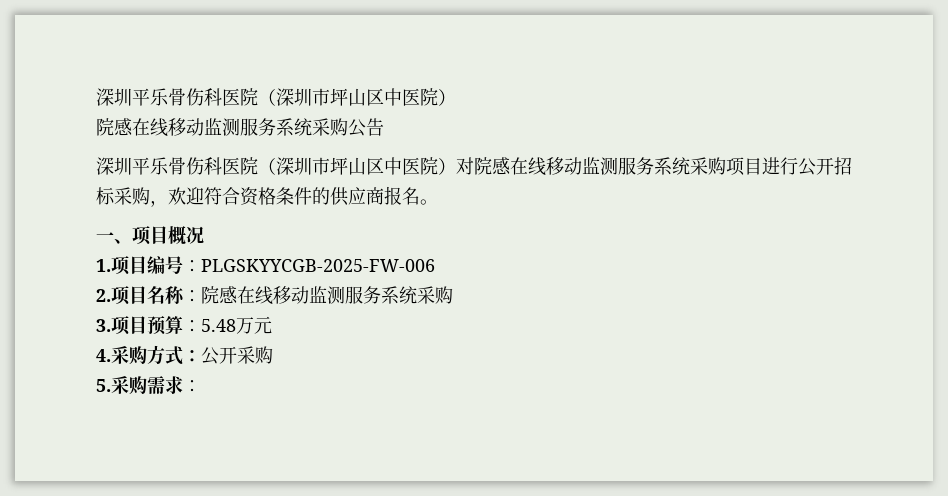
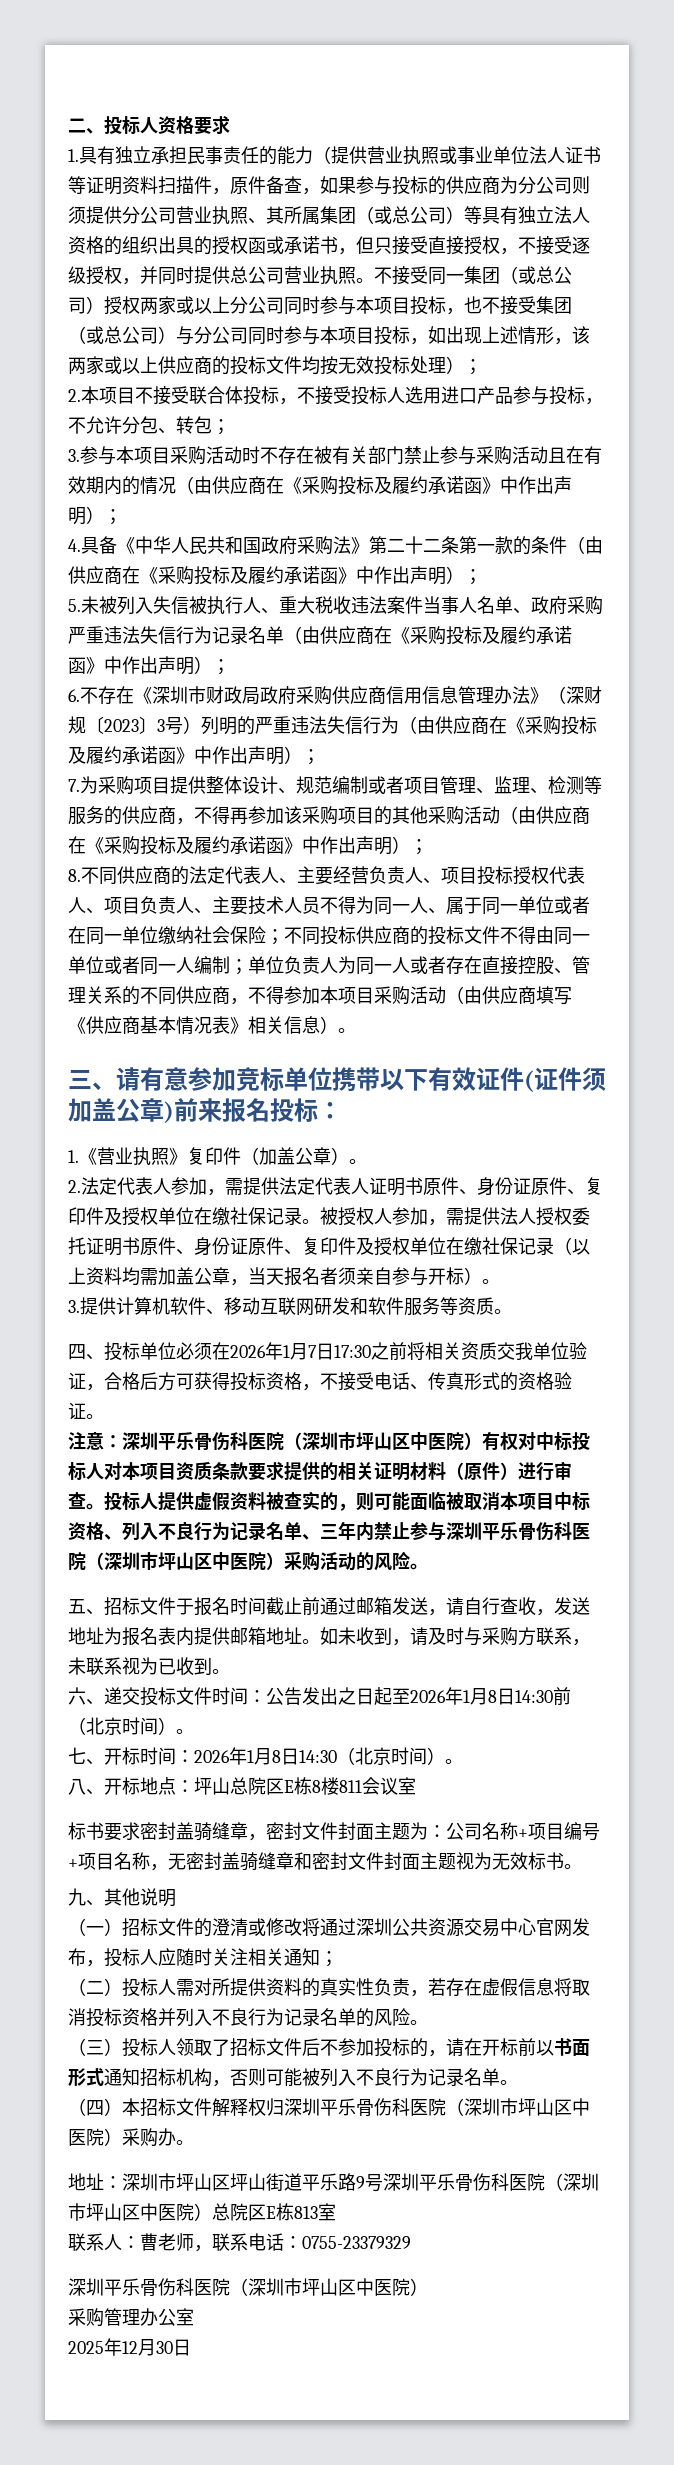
(96, 97) none -> [68,115,230,135] [68,146,601,165] [68,176,590,195] [68,206,590,225] [68,236,590,255] [68,266,572,285] [68,296,572,315] [68,326,590,345] [68,356,482,375] [68,386,603,405] [68,416,230,435] [68,446,602,465] [68,476,572,495] [68,506,122,525] [68,536,603,555] [68,566,482,585] [68,596,603,615] [68,626,572,645] [68,656,230,675] [68,686,602,705] [68,716,597,735] [68,746,320,765] [68,776,602,795] [68,806,590,825] [68,836,428,855] [68,866,585,885] [68,896,590,915] [68,926,590,945] [68,956,590,975] [68,986,572,1005] [68,1016,356,1035] [68,1067,606,1092] [68,1098,342,1123] [68,1147,367,1166] [68,1177,603,1196] [68,1207,590,1226] [68,1237,590,1256] [68,1267,500,1286] [68,1297,512,1316] [68,1342,587,1361] [68,1372,572,1391] [68,1402,104,1420] [68,1432,590,1451] [68,1461,572,1481] [68,1491,590,1511] [68,1521,590,1541] [68,1551,428,1571] [68,1597,590,1616] [68,1627,590,1646] [68,1657,230,1676] [68,1687,571,1706] [68,1717,194,1735] [68,1747,463,1765] [68,1777,416,1795] [68,1822,600,1841] [68,1852,582,1871] [68,1888,176,1907] [68,1918,590,1937] [68,1948,338,1967] [68,1978,590,1997] [68,2008,428,2027] [68,2038,590,2057] [68,2068,518,2087] [68,2098,590,2117] [68,2128,194,2147] [68,2173,599,2192] [68,2203,336,2221] [68,2233,411,2252] 二、投标人资格要求 // 1.具有独立承担民事责任的能力（提供营业执照或事业单位法人证书等证明资料扫描件，原件备查，如果参与投标的供应商为分公司则须提供分公司营业执照、其所属集团（或总公司）等具有独立法人资格的组织出具的授权函或承诺书，但只接受直接授权，不接受逐级授权，并同时提供总公司营业执照。不接受同一集团（或总公司）授权两家或以上分公司同时参与本项目投标，也不接受集团（或总公司）与分公司同时参与本项目投标，如出现上述情形，该两家或以上供应商的投标文件均按无效投标处理）； // 2.本项目不接受联合体投标，不接受投标人选用进口产品参与投标，不允许分包、转包； // 3.参与本项目采购活动时不存在被有关部门禁止参与采购活动且在有效期内的情况（由供应商在《采购投标及履约承诺函》中作出声明）； // 4.具备《中华人民共和国政府采购法》第二十二条第一款的条件（由供应商在《采购投标及履约承诺函》中作出声明）； // 5.未被列入失信被执行人、重大税收违法案件当事人名单、政府采购严重违法失信行为记录名单（由供应商在《采购投标及履约承诺函》中作出声明）； // 6.不存在《深圳市财政局政府采购供应商信用信息管理办法》（深财规〔2023〕3号）列明的严重违法失信行为（由供应商在《采购投标及履约承诺函》中作出声明）； // 7.为采购项目提供整体设计、规范编制或者项目管理、监理、检测等服务的供应商，不得再参加该采购项目的其他采购活动（由供应商在《采购投标及履约承诺函》中作出声明）； // 8.不同供应商的法定代表人、主要经营负责人、项目投标授权代表人、项目负责人、主要技术人员不得为同一人、属于同一单位或者在同一单位缴纳社会保险；不同投标供应商的投标文件不得由同一单位或者同一人编制；单位负责人为同一人或者存在直接控股、管理关系的不同供应商，不得参加本项目采购活动（由供应商填写《供应商基本情况表》相关信息）。 // 三、请有意参加竞标单位携带以下有效证件(证件须加盖公章)前来报名投标： // 1.《营业执照》复印件（加盖公章）。 // 2.法定代表人参加，需提供法定代表人证明书原件、身份证原件、复印件及授权单位在缴社保记录。被授权人参加，需提供法人授权委托证明书原件、身份证原件、复印件及授权单位在缴社保记录（以上资料均需加盖公章，当天报名者须亲自参与开标）。 // 3.提供计算机软件、移动互联网研发和软件服务等资质。 // 四、投标单位必须在2026年1月7日17:30之前将相关资质交我单位验证，合格后方可获得投标资格，不接受电话、传真形式的资格验证。 // 注意：深圳平乐骨伤科医院（深圳市坪山区中医院）有权对中标投标人对本项目资质条款要求提供的相关证明材料（原件）进行审查。投标人提供虚假资料被查实的，则可能面临被取消本项目中标资格、列入不良行为记录名单、三年内禁止参与深圳平乐骨伤科医院（深圳市坪山区中医院）采购活动的风险。 // 五、招标文件于报名时间截止前通过邮箱发送，请自行查收，发送地址为报名表内提供邮箱地址。如未收到，请及时与采购方联系，未联系视为已收到。 // 六、递交投标文件时间：公告发出之日起至2026年1月8日14:30前（北京时间）。 // 七、开标时间：2026年1月8日14:30（北京时间）。 // 八、开标地点：坪山总院区E栋8楼811会议室 // 标书要求密封盖骑缝章，密封文件封面主题为：公司名称+项目编号+项目名称，无密封盖骑缝章和密封文件封面主题视为无效标书。 // 九、其他说明 // （一）招标文件的澄清或修改将通过深圳公共资源交易中心官网发布，投标人应随时关注相关通知； // （二）投标人需对所提供资料的真实性负责，若存在虚假信息将取消投标资格并列入不良行为记录名单的风险。 // （三）投标人领取了招标文件后不参加投标的，请在开标前以书面形式通知招标机构，否则可能被列入不良行为记录名单。 // （四）本招标文件解释权归深圳平乐骨伤科医院（深圳市坪山区中医院）采购办。 // 地址：深圳市坪山区坪山街道平乐路9号深圳平乐骨伤科医院（深圳市坪山区中医院）总院区E栋813室 // 联系人：曹老师，联系电话：0755-23379329 //
[96,118,384,137] [96,157,852,176] [96,186,438,207] [96,226,204,245] [96,256,435,275] [96,286,453,305] [96,316,272,335] [96,345,273,365] [96,376,201,395] 院感在线移动监测服务系统采购公告 // 深圳平乐骨伤科医院（深圳市坪山区中医院）对院感在线移动监测服务系统采购项目进行公开招标采购，欢迎符合资格条件的供应商报名。 // 一、项目概况 // 1.项目编号：PLGSKYYCGB-2025-FW-006 // 2.项目名称：院感在线移动监测服务系统采购 // 3.项目预算：5.48万元 // 4.采购方式：公开采购 // 5.采购需求： -> [68,2308,194,2327] [68,2338,191,2356] 采购管理办公室 // 2025年12月30日

